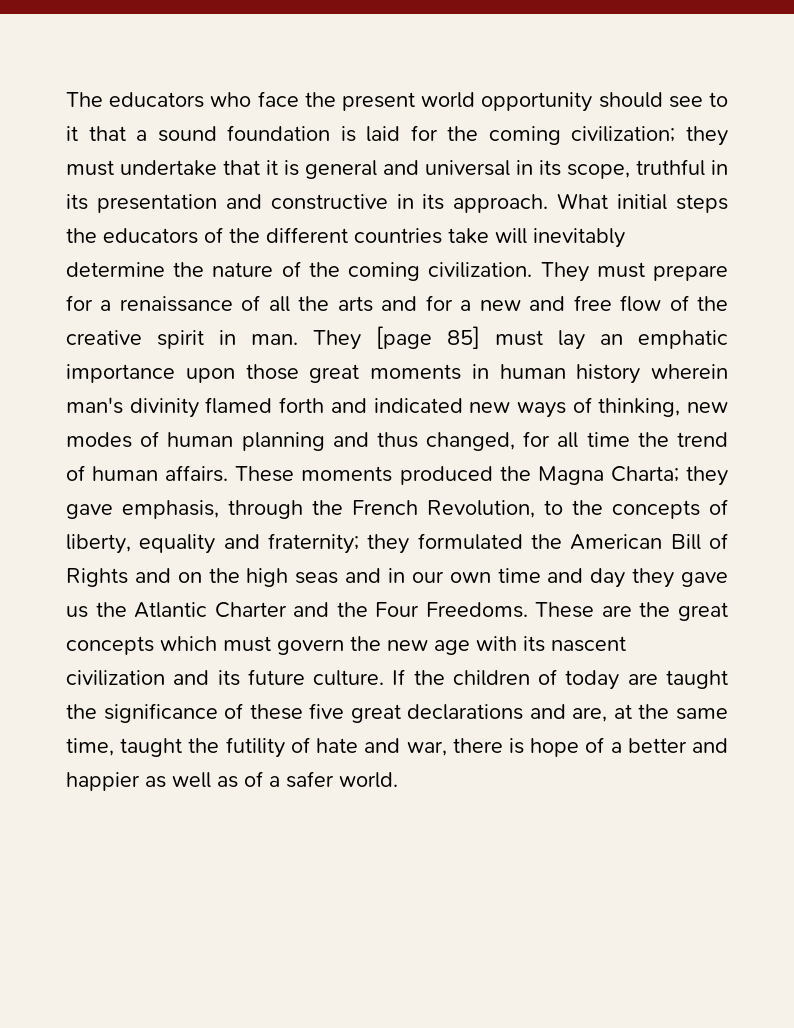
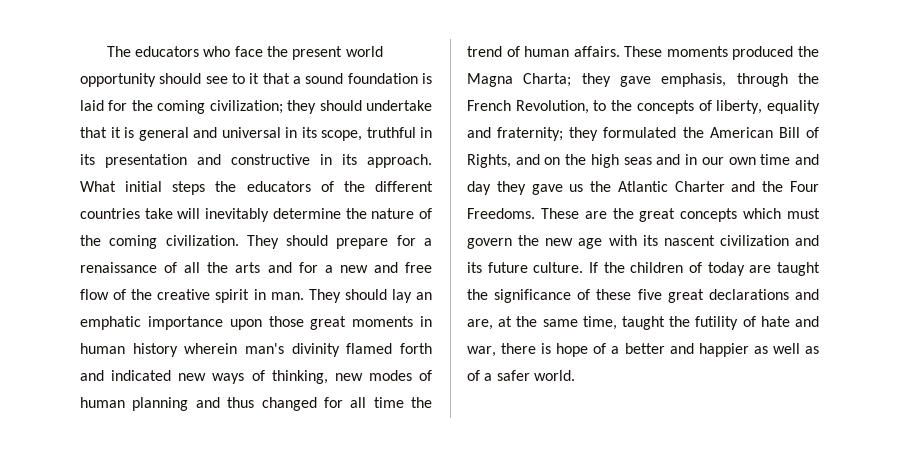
[66,160,114,176] must -> [319,100,362,111] should
[596,262,645,278] must -> [286,235,329,246] should
[376,326,543,349] [page 85] must -> [344,289,387,300] should
[426,432,516,451] changed, -> [261,397,317,411] changed
[66,568,128,587] Rights -> [467,154,511,168] Rights,

